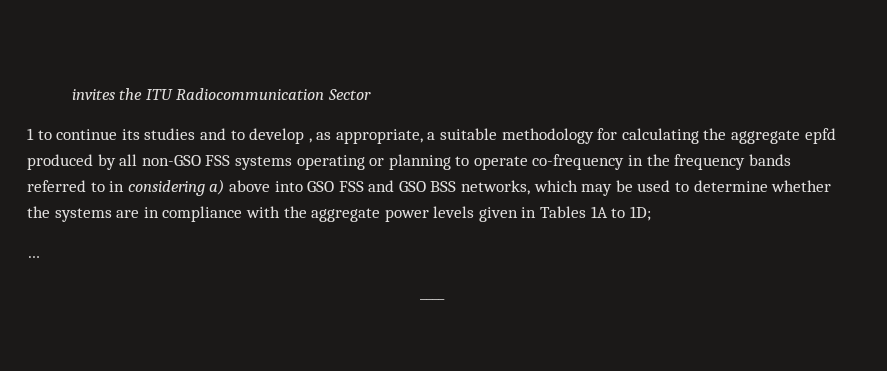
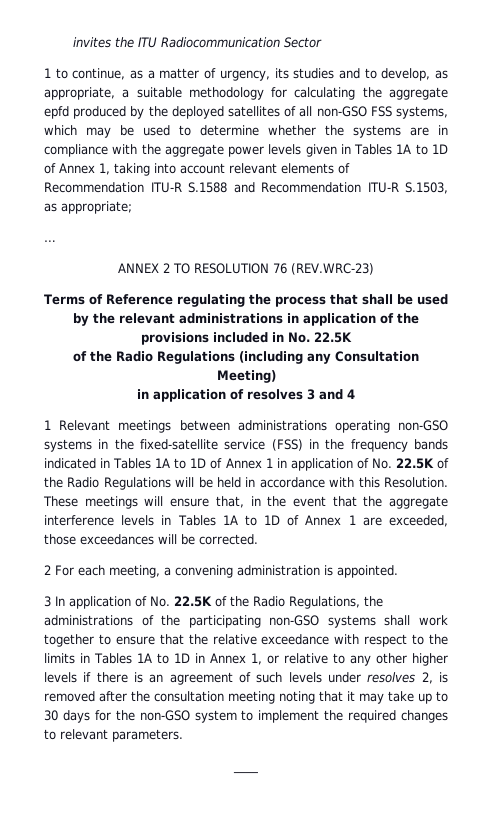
[56,129,118,140] continue -> [72,68,270,81] continue, as a matter of urgency,
[249,128,312,144] develop , -> [381,68,431,81] develop,
[119,154,791,170] [27,179,531,196] all non-GSO FSS systems operating or planning to operate co-frequency in the frequency bands referred to in considering a) above into GSO FSS and GSO BSS networks, -> [148,106,448,119] the deployed satellites of all non-GSO FSS systems,
[629,206,651,221] [27,256,40,258] 1D; // … -> [432,144,449,154] [44,163,350,176] [44,182,448,194] [44,201,132,214] [44,240,56,242] [118,263,375,275] [44,294,448,307] [73,313,419,326] [141,332,352,345] [73,351,419,364] [216,370,276,383] [137,389,355,402] [44,420,448,433] [44,439,448,452] [44,458,450,471] [44,477,448,490] [43,496,448,509] [44,515,448,527] [44,534,258,545] [44,565,398,578] [44,596,383,609] [44,615,448,628] [44,634,448,647] [44,653,448,666] [44,672,448,685] [44,691,448,704] [44,710,448,723] [44,729,183,742] 1D of Annex 1, taking into account relevant elements of Recommendation ITU-R S.1588 and Recommendation ITU-R S.1503, as appropriate; // … // ANNEX 2 TO RESOLUTION 76 (REV.WRC-23) // Terms of Reference regulating the process that shall be used by the relevant administrations in application of the provisions included in No. 22.5K // of the Radio Regulations (including any Consultation Meeting) // in application of resolves 3 and 4 // 1 Relevant meetings between administrations operating non-GSO systems in the fixed-satellite service (FSS) in the frequency bands indicated in Tables 1A to 1D of Annex 1 in application of No. 22.5K of the Radio Regulations will be held in accordance with this Resolution. These meetings will ensure that, in the event that the aggregate interference levels in Tables 1A to 1D of Annex 1 are exceeded, those exceedances will be corrected. // 2 For each meeting, a convening administration is appointed. // 3 In application of No. 22.5K of the Radio Regulations, the administrations of the participating non-GSO systems shall work together to ensure that the relative exceedance with respect to the limits in Tables 1A to 1D in Annex 1, or relative to any other higher levels if there is an agreement of such levels under resolves 2, is removed after the consultation meeting noting that it may take up to 30 days for the non-GSO system to implement the required changes to relevant parameters.

